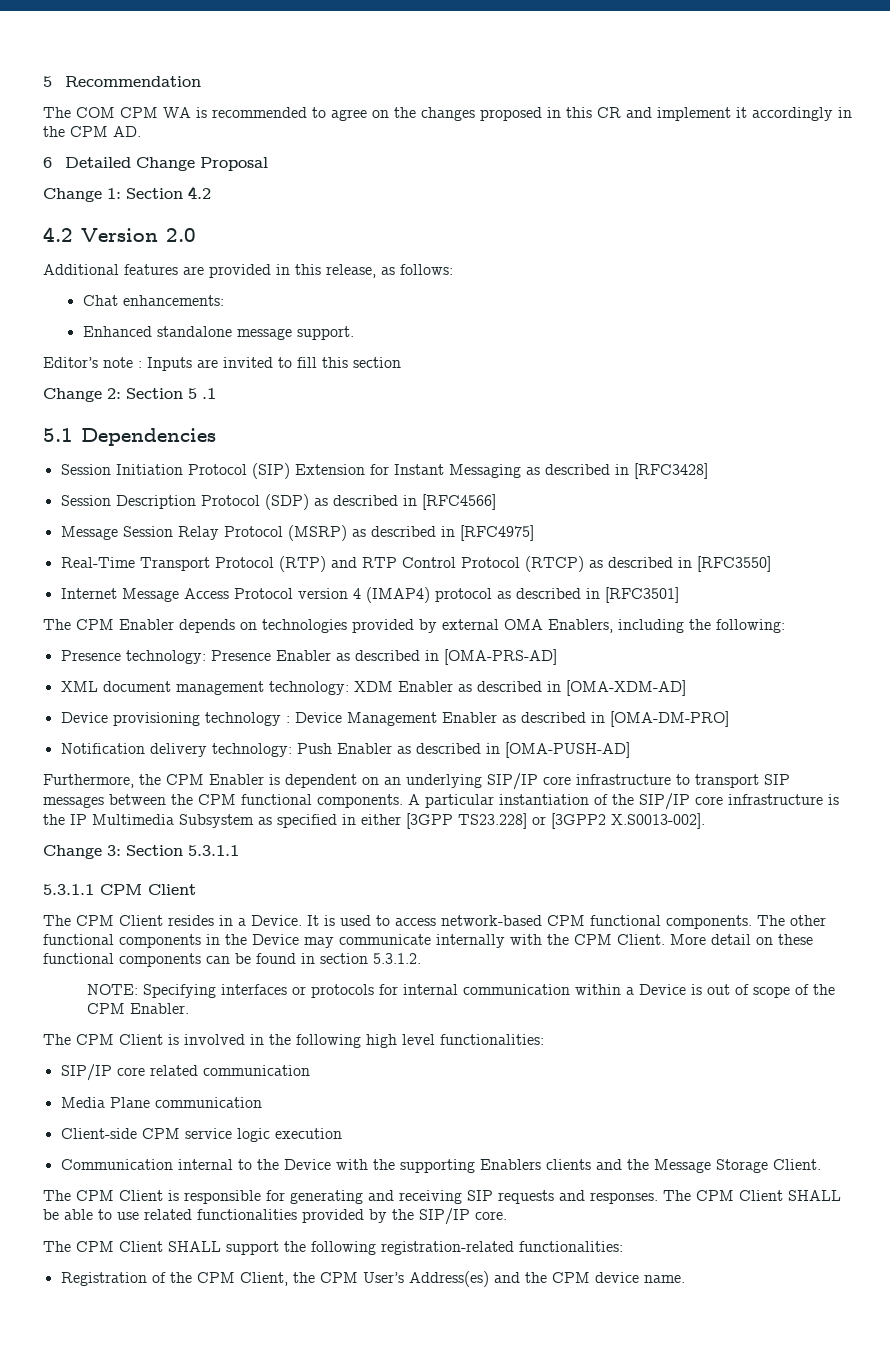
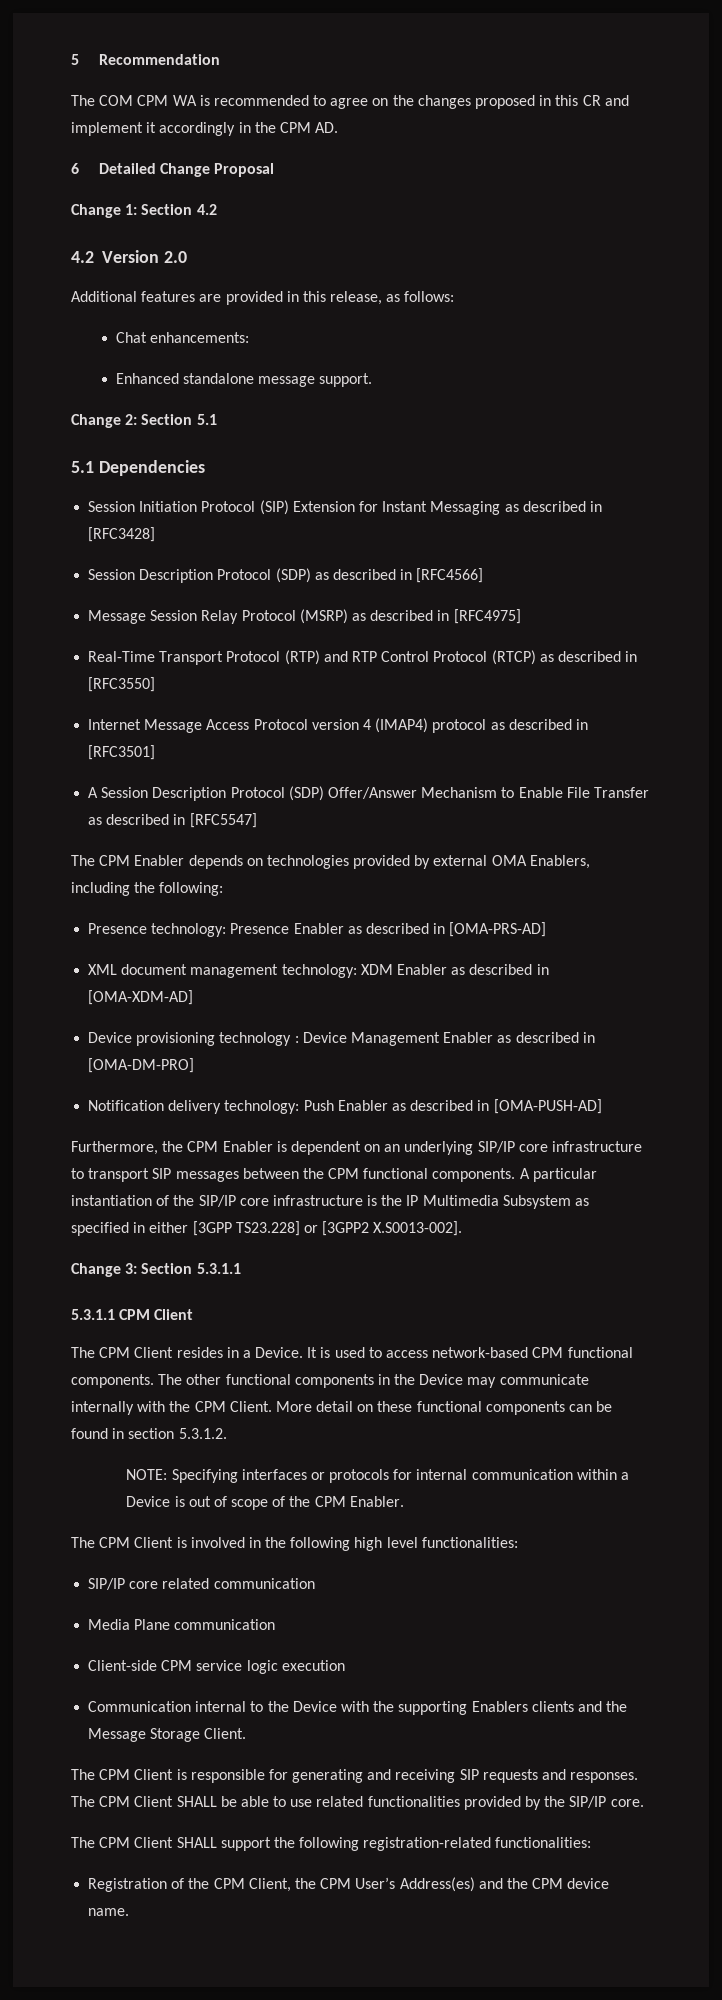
[43,357,401,371] // Editor’s note : Inputs are invited to fill this section -> (373, 380) none
[188,388,216,399] 5 .1 -> [196,414,217,425] 5.1
(679, 595) none -> [88,786,649,801] [88,813,257,828] // A Session Description Protocol (SDP) Offer/Answer Mechanism to Enable File Transfer as described in [RFC5547]

